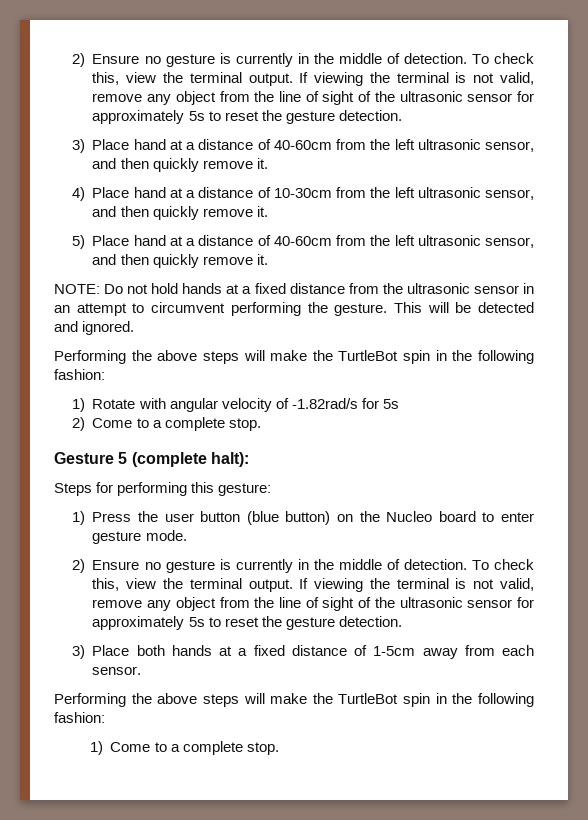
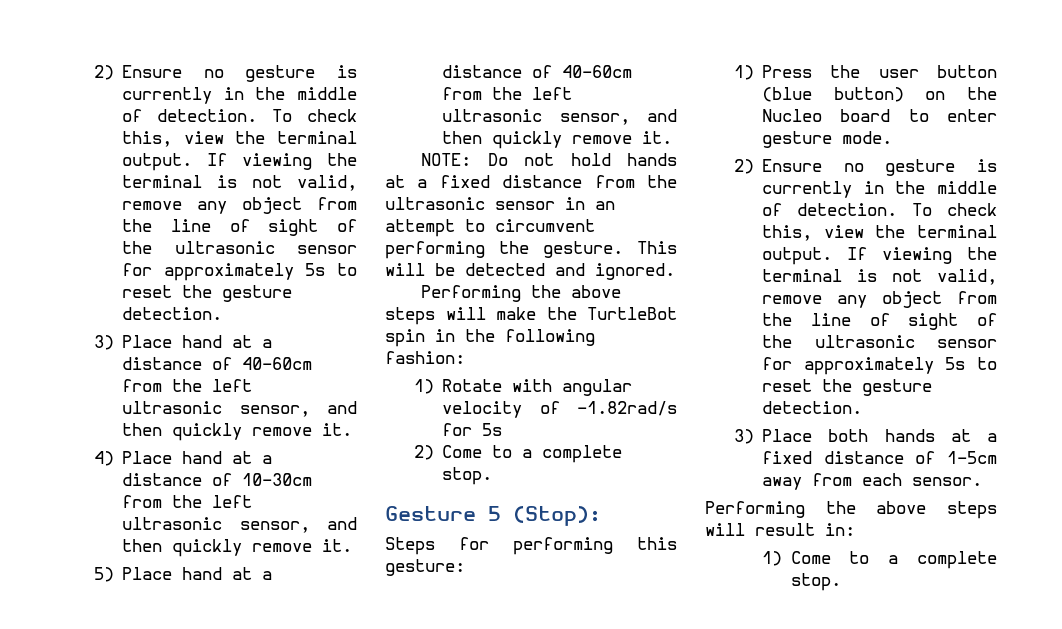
[131,452,249,467] (complete halt): -> [513,506,601,526] (Stop):
[270,693,534,707] [54,712,105,723] make the TurtleBot spin in the following fashion: -> [755,523,855,536] result in:

